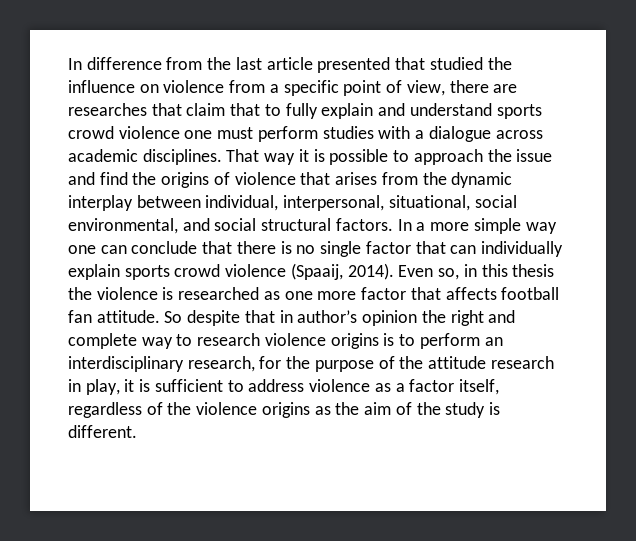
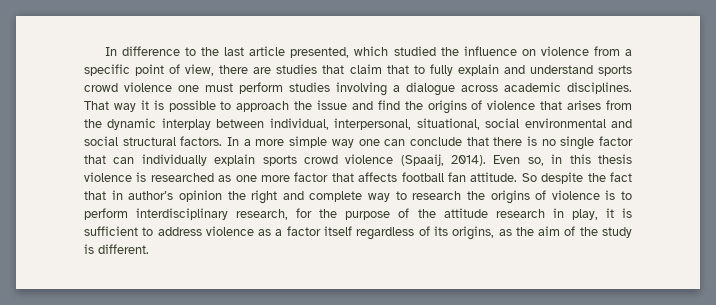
[166,57,203,70] from -> [185,47,197,56] to
[317,57,426,73] presented that -> [290,46,389,58] presented, which
[68,103,147,116] researches -> [276,64,318,74] studies
[378,126,411,139] with -> [336,82,387,96] involving
[68,218,178,234] environmental, -> [524,118,606,128] environmental
[68,287,92,300] the -> (632, 159) none
(241, 318) none -> [587,172,632,182] the fact
[264,333,379,349] violence origins -> [466,190,600,204] the origins of violence
[484,337,503,346] an -> (128, 214) none
[458,379,499,395] itself, -> [324,226,353,236] itself
[167,402,310,418] the violence origins -> [433,226,495,240] its origins,

